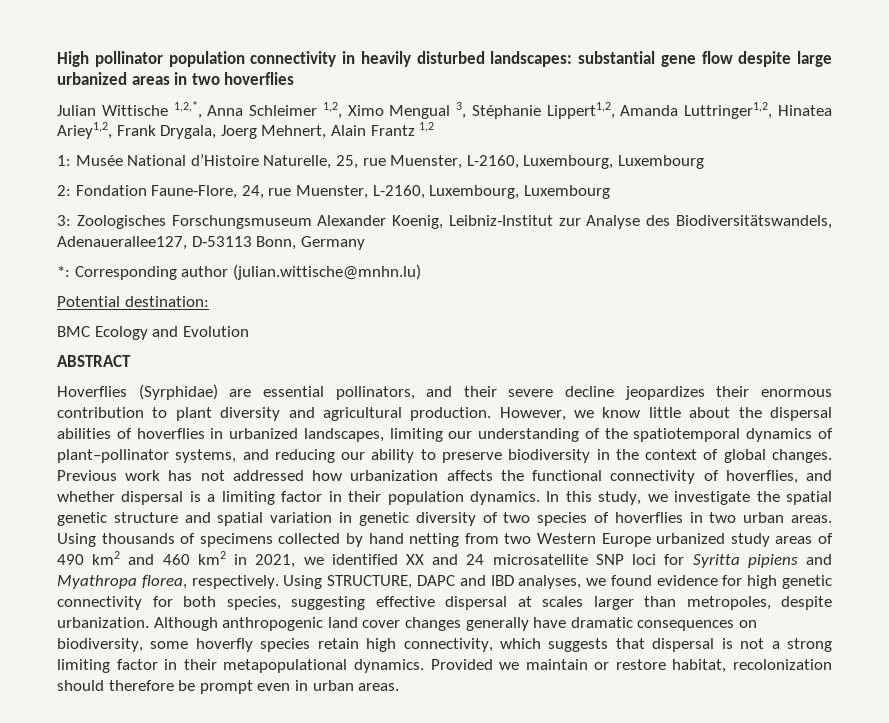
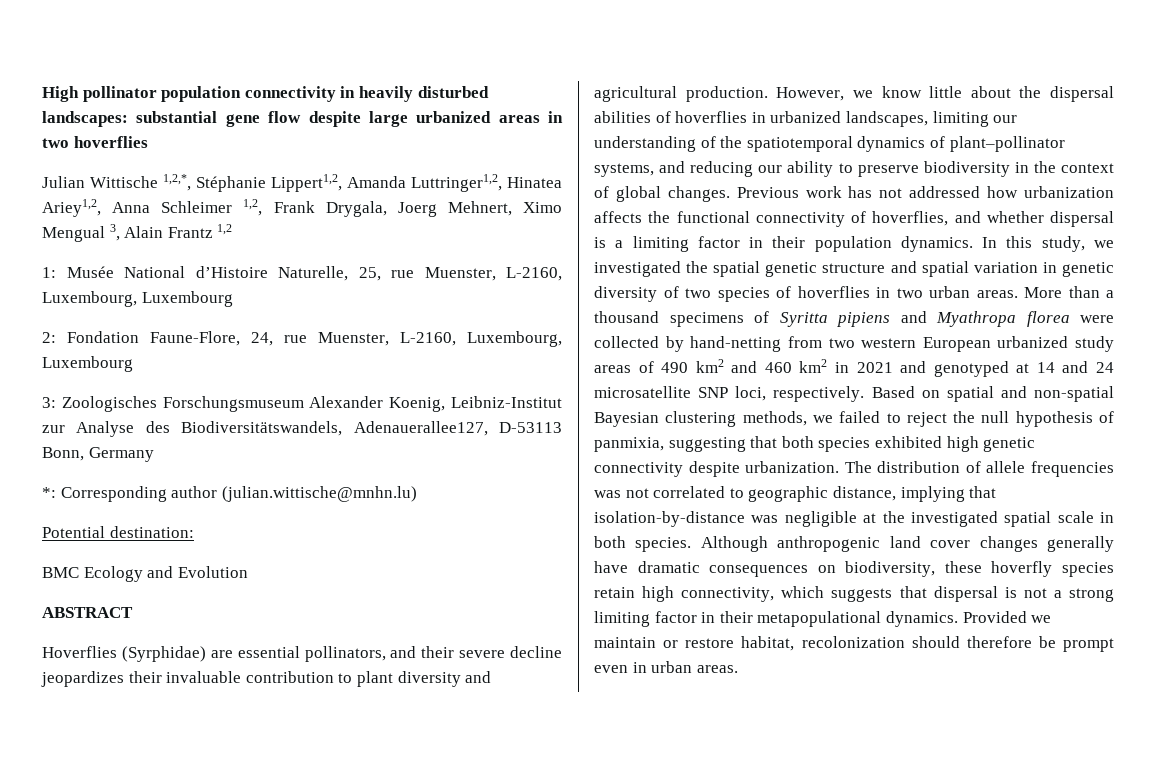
[207,102,467,119] Anna Schleimer 1,2, Ximo Mengual 3, -> (191, 182) none
(112, 130) none -> [112,199,263,216] Anna Schleimer 1,2,
(327, 132) none -> [523,202,562,213] [42,224,120,242] Ximo Mengual 3,
[760,389,832,397] enormous -> [166,671,242,683] invaluable
[674,491,751,505] investigate -> [594,261,681,277] investigated
[57,533,651,547] Using thousands of specimens collected by hand netting from two Western Europe -> [1024,286,1114,298] [594,311,1114,327] [594,336,991,352] More than a thousand specimens of Syritta pipiens and Myathropa florea were collected by hand-netting from two western European
[255,554,832,568] [57,575,833,589] [57,596,832,610] [57,617,149,628] 2021, we identified XX and 24 microsatellite SNP loci for Syritta pipiens and Myathropa florea, respectively. Using STRUCTURE, DAPC and IBD analyses, we found evidence for high genetic connectivity for both species, suggesting effective dispersal at scales larger than metropoles, despite urbanization. -> [856,361,1114,377] [594,386,1114,402] [594,411,1114,427] [594,436,1036,452] [594,461,1114,477] [594,486,997,502] [594,511,1114,527] [594,536,692,552] 2021 and genotyped at 14 and 24 microsatellite SNP loci, respectively. Based on spatial and non-spatial Bayesian clustering methods, we failed to reject the null hypothesis of panmixia, suggesting that both species exhibited high genetic connectivity despite urbanization. The distribution of allele frequencies was not correlated to geographic distance, implying that isolation-by-distance was negligible at the investigated spatial scale in both species.
[150,641,189,649] some -> [944,561,982,573] these

